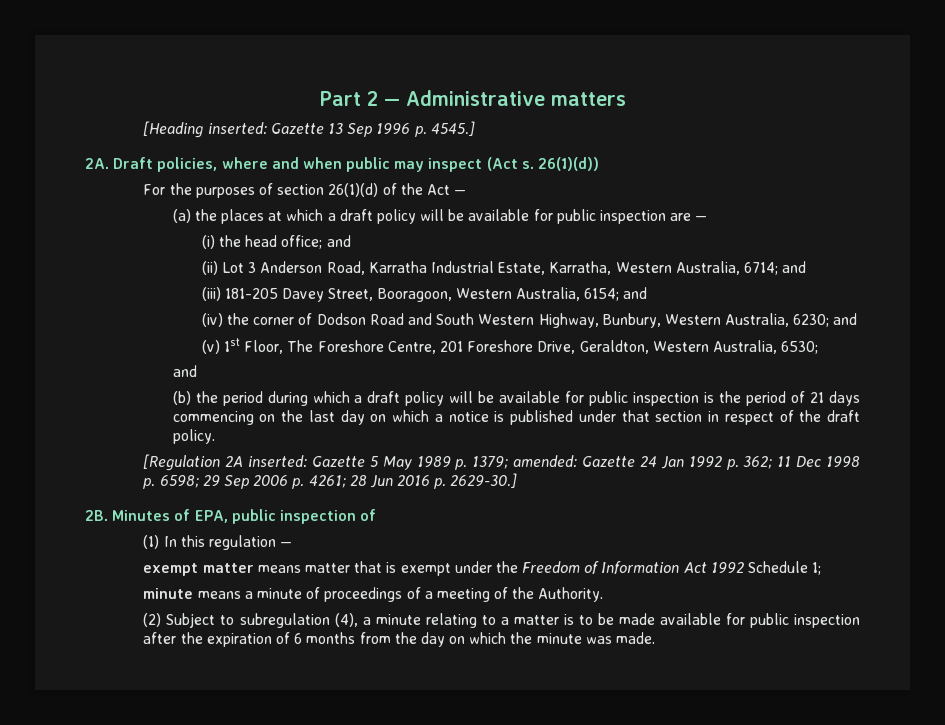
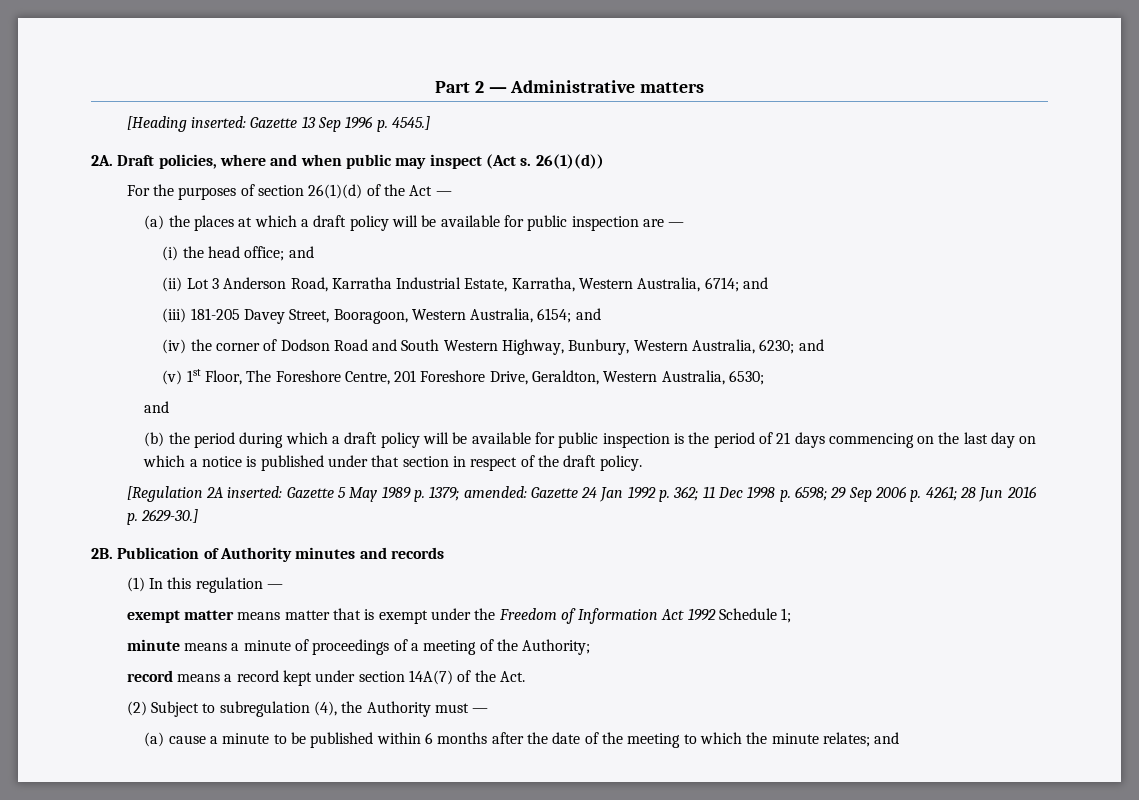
[112,509,377,524] Minutes of EPA, public inspection of -> [117,547,444,562] Publication of Authority minutes and records
[538,587,604,602] Authority. -> [522,639,591,655] [126,670,525,686] Authority; // record means a record kept under section 14A(7) of the Act.
[362,613,860,628] [143,632,466,647] a minute relating to a matter is to be made available for public inspection after the expiration of 6 months from the day on -> [341,701,489,717] [144,732,697,748] the Authority must — // (a) cause a minute to be published within 6 months after the date of the meeting to
[585,632,656,644] was made. -> [822,732,900,747] relates; and

